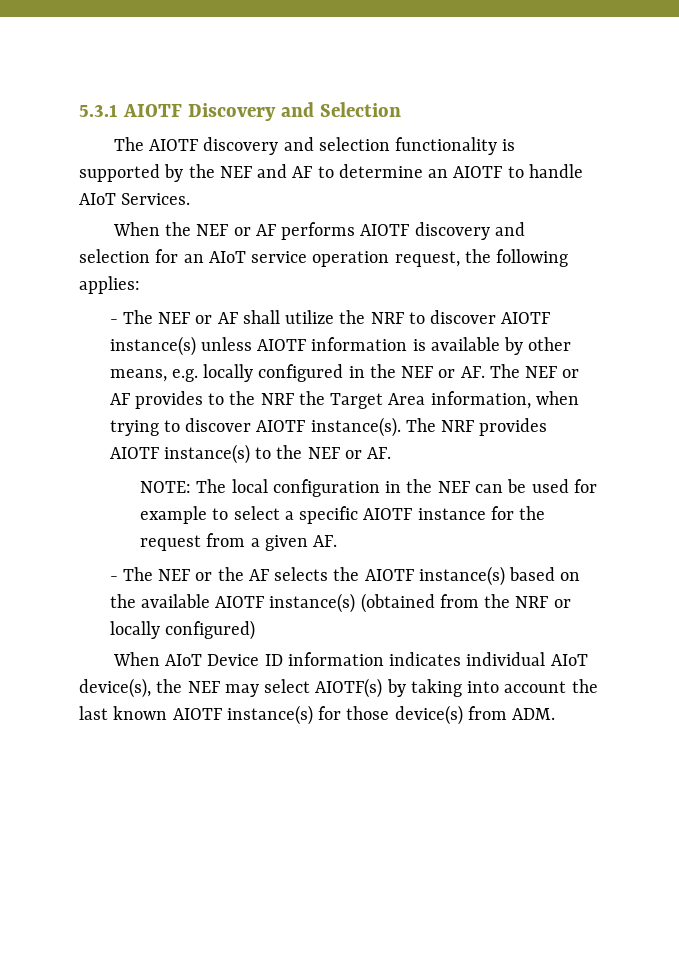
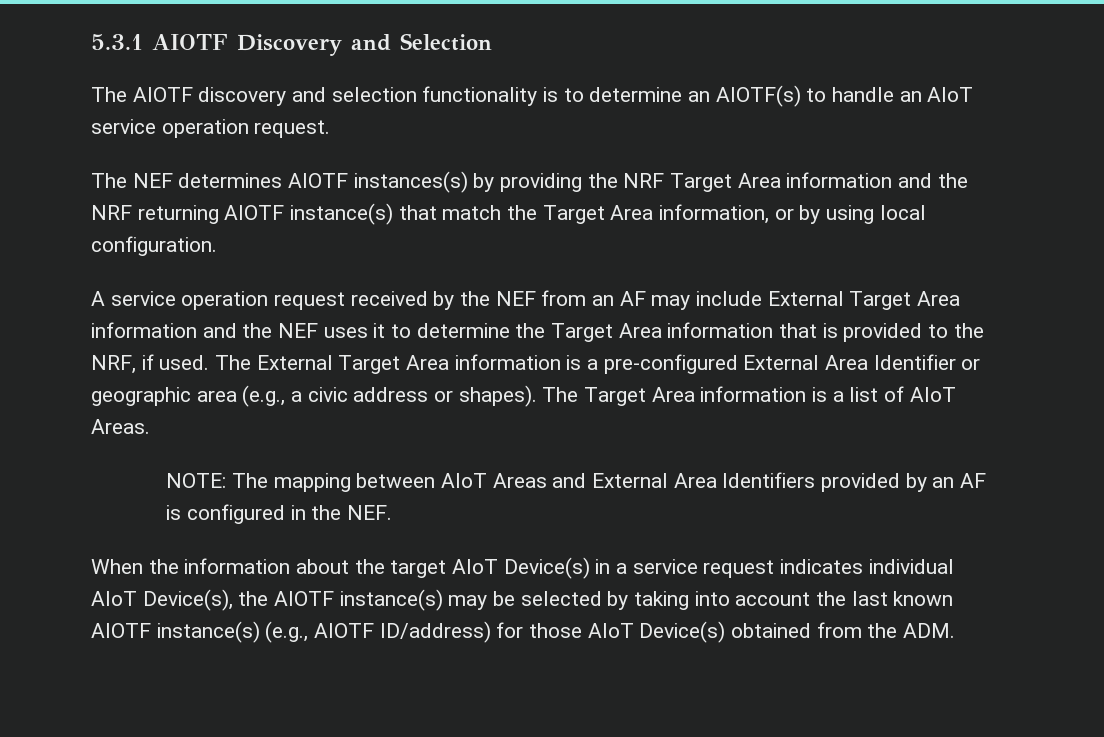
[79,164,313,182] supported by the NEF and AF -> (559, 94) none
[453,166,503,178] AIOTF -> [715,85,801,107] AIOTF(s)
[79,193,191,205] [112,222,525,240] [79,249,569,267] [79,276,140,294] [109,310,551,324] [109,336,572,356] [109,364,580,382] [109,391,579,409] [109,417,548,437] [109,444,392,464] [140,479,597,497] [140,506,546,524] [140,533,338,551] [109,566,581,586] [109,593,571,613] [109,620,255,640] [112,652,588,666] [79,678,383,698] AIoT Services. // When the NEF or AF performs AIOTF discovery and selection for an AIoT service operation request, the following applies: // - The NEF or AF shall utilize the NRF to discover AIOTF instance(s) unless AIOTF information is available by other means, e.g. locally configured in the NEF or AF. The NEF or AF provides to the NRF the Target Area information, when trying to discover AIOTF instance(s). The NRF provides AIOTF instance(s) to the NEF or AF. // NOTE: The local configuration in the NEF can be used for example to select a specific AIOTF instance for the request from a given AF. // - The NEF or the AF selects the AIOTF instance(s) based on the available AIOTF instance(s) (obtained from the NRF or locally configured) // When AIoT Device ID information indicates individual AIoT device(s), the NEF may select AIOTF(s) -> [899,87,974,102] [91,119,331,138] [91,171,968,193] [91,203,926,225] [91,236,217,256] [91,290,961,310] [91,322,984,342] [91,354,981,374] [91,385,956,407] [91,419,150,434] [166,472,986,492] [166,504,392,524] [91,557,954,579] [91,589,602,611] an AIoT service operation request. // The NEF determines AIOTF instances(s) by providing the NRF Target Area information and the NRF returning AIOTF instance(s) that match the Target Area information, or by using local configuration. // A service operation request received by the NEF from an AF may include External Target Area information and the NEF uses it to determine the Target Area information that is provided to the NRF, if used. The External Target Area information is a pre-configured External Area Identifier or geographic area (e.g., a civic address or shapes). The Target Area information is a list of AIoT Areas. // NOTE: The mapping between AIoT Areas and External Area Identifiers provided by an AF is configured in the NEF. // When the information about the target AIoT Device(s) in a service request indicates individual AIoT Device(s), the AIOTF instance(s) may be selected
[318,705,507,725] for those device(s) from -> [265,621,898,643] (e.g., AIOTF ID/address) for those AIoT Device(s) obtained from the

